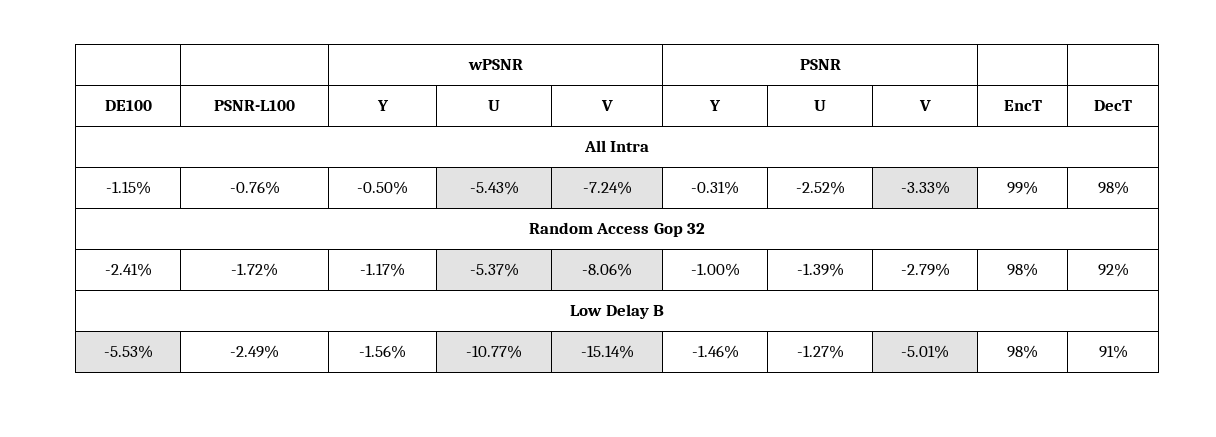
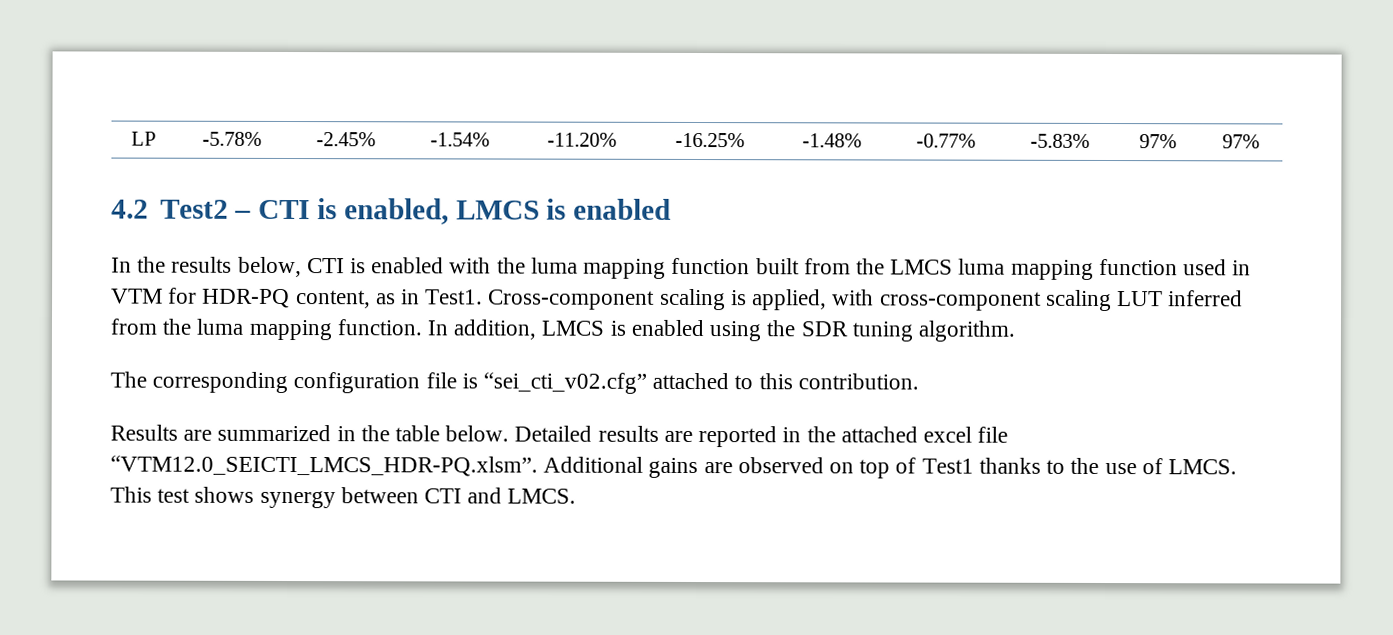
[467,59,523,70] [799,59,841,70] [104,100,152,111] [214,100,295,111] [376,100,389,111] [488,100,500,111] [600,100,613,111] [709,100,721,111] [814,100,826,111] [918,100,931,111] [1003,100,1042,111] [1094,100,1132,111] [583,140,650,152] [105,181,151,195] [229,181,280,195] [357,181,408,195] [469,181,519,195] [582,181,632,195] [691,181,739,195] [795,181,845,195] [900,181,950,195] [1007,181,1038,195] [1097,181,1129,195] [528,222,706,237] [104,263,152,277] [230,263,278,277] [360,263,405,277] [469,263,519,277] [582,263,632,277] [690,263,740,277] [796,263,844,277] [900,263,950,277] [1007,263,1038,277] [1097,263,1129,277] [569,304,665,319] [103,345,153,359] [229,345,279,359] [359,345,406,359] [466,345,522,359] [580,345,634,359] [691,345,739,359] [796,345,844,359] [901,345,949,359] [1007,345,1038,359] [1098,345,1128,359] | | wPSNR | PSNR | | // DE100 | PSNR-L100 | Y | U | V | Y | U | V | EncT | DecT // All Intra // -1.15% | -0.76% | -0.50% | -5.43% | -7.24% | -0.31% | -2.52% | -3.33% | 99% | 98% // Random Access Gop 32 // -2.41% | -1.72% | -1.17% | -5.37% | -8.06% | -1.00% | -1.39% | -2.79% | 98% | 92% // Low Delay B // -5.53% | -2.49% | -1.56% | -10.77% | -15.14% | -1.46% | -1.27% | -5.01% | 98% | 91% -> [131,131,156,146] [202,131,262,146] [316,132,376,147] [429,132,490,147] [546,132,617,147] [675,132,745,148] [801,133,862,148] [916,133,976,148] [1030,133,1090,148] [1139,134,1177,149] [1221,134,1260,149] [111,198,672,225] [111,256,1252,280] [111,287,1244,312] [110,318,1015,342] [110,371,919,394] [110,424,1009,448] [110,455,1237,479] [110,486,577,509] LP | -5.78% | -2.45% | -1.54% | -11.20% | -16.25% | -1.48% | -0.77% | -5.83% | 97% | 97% // 4.2 Test2 – CTI is enabled, LMCS is enabled // In the results below, CTI is enabled with the luma mapping function built from the LMCS luma mapping function used in VTM for HDR-PQ content, as in Test1. Cross-component scaling is applied, with cross-component scaling LUT inferred from the luma mapping function. In addition, LMCS is enabled using the SDR tuning algorithm. // The corresponding configuration file is “sei_cti_v02.cfg” attached to this contribution. // Results are summarized in the table below. Detailed results are reported in the attached excel file “VTM12.0_SEICTI_LMCS_HDR-PQ.xlsm”. Additional gains are observed on top of Test1 thanks to the use of LMCS. This test shows synergy between CTI and LMCS.

